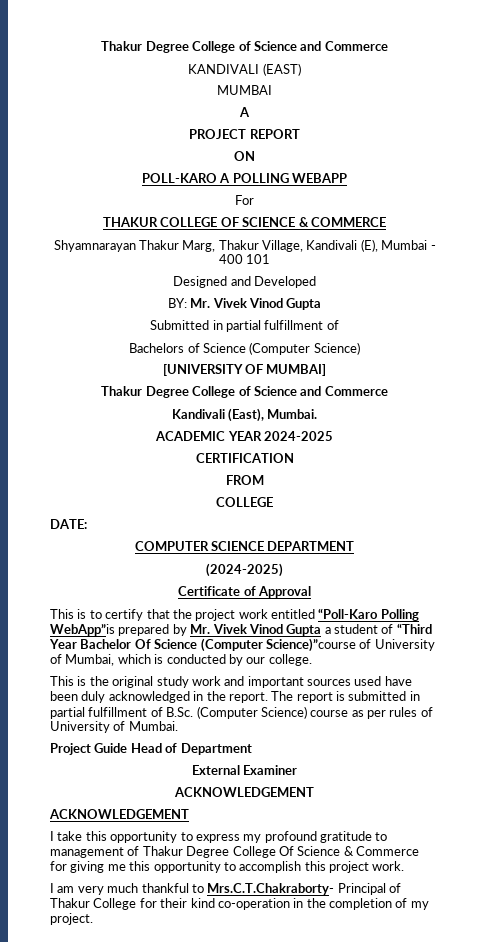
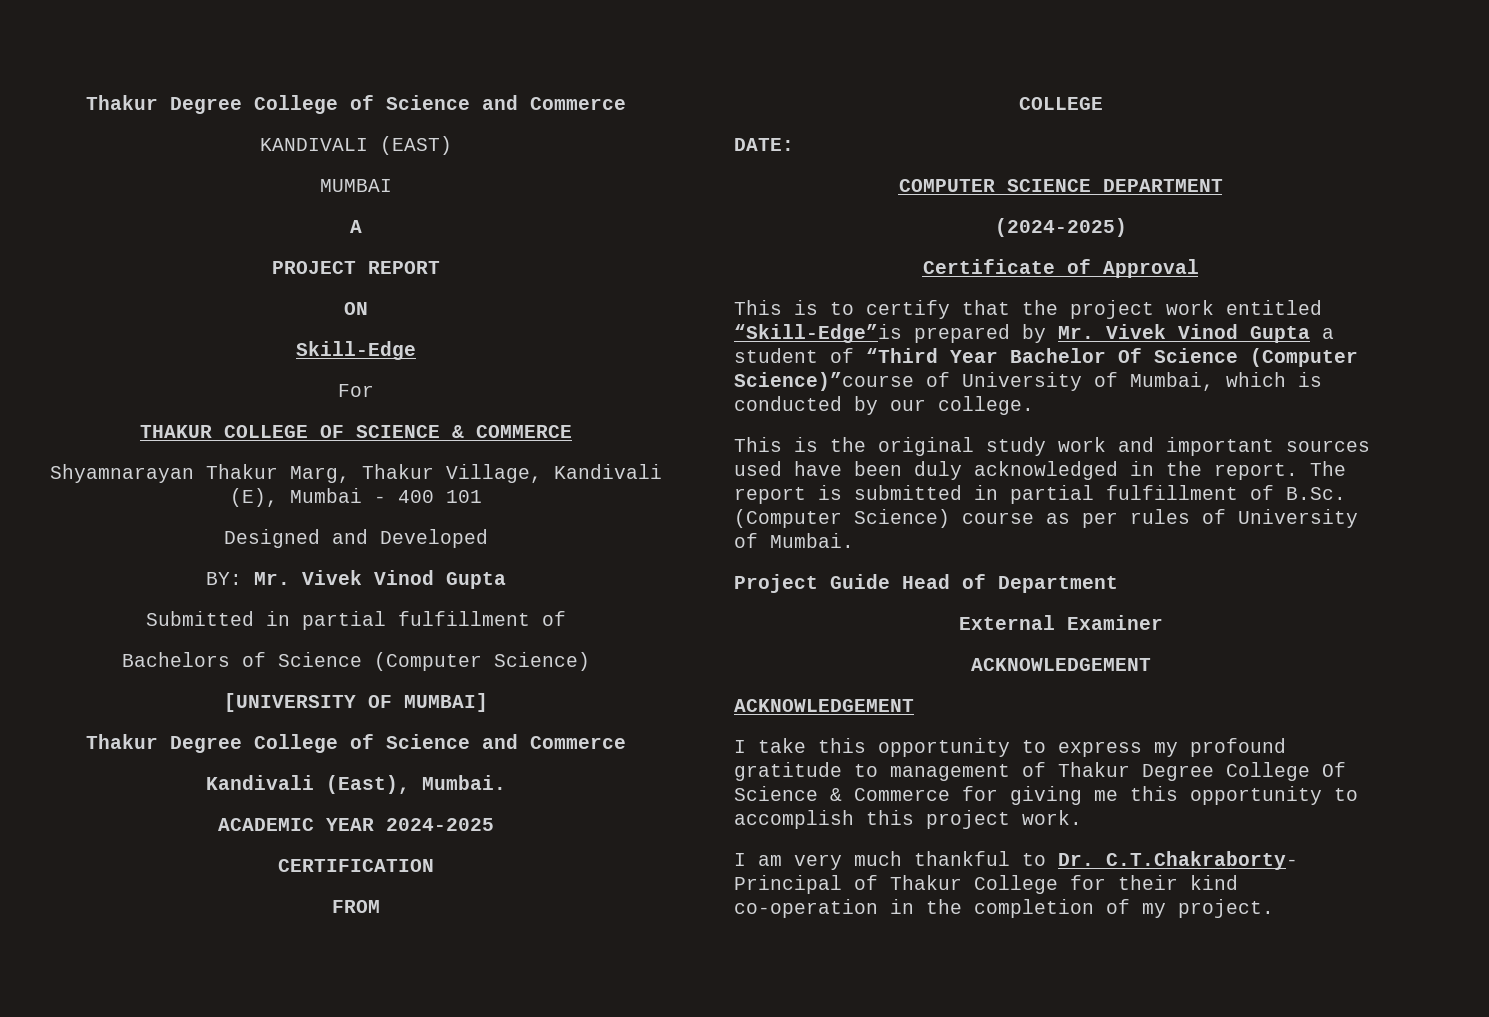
[141,173,348,183] POLL-KARO A POLLING WEBAPP -> [295,341,416,360] Skill-Edge
[318,608,419,621] [50,624,115,636] “Poll-Karo Polling WebApp”is -> [734,324,902,343] “Skill-Edge”is
[207,883,335,895] Mrs.C.T.Chakraborty- -> [1058,851,1298,870] Dr. C.T.Chakraborty-

